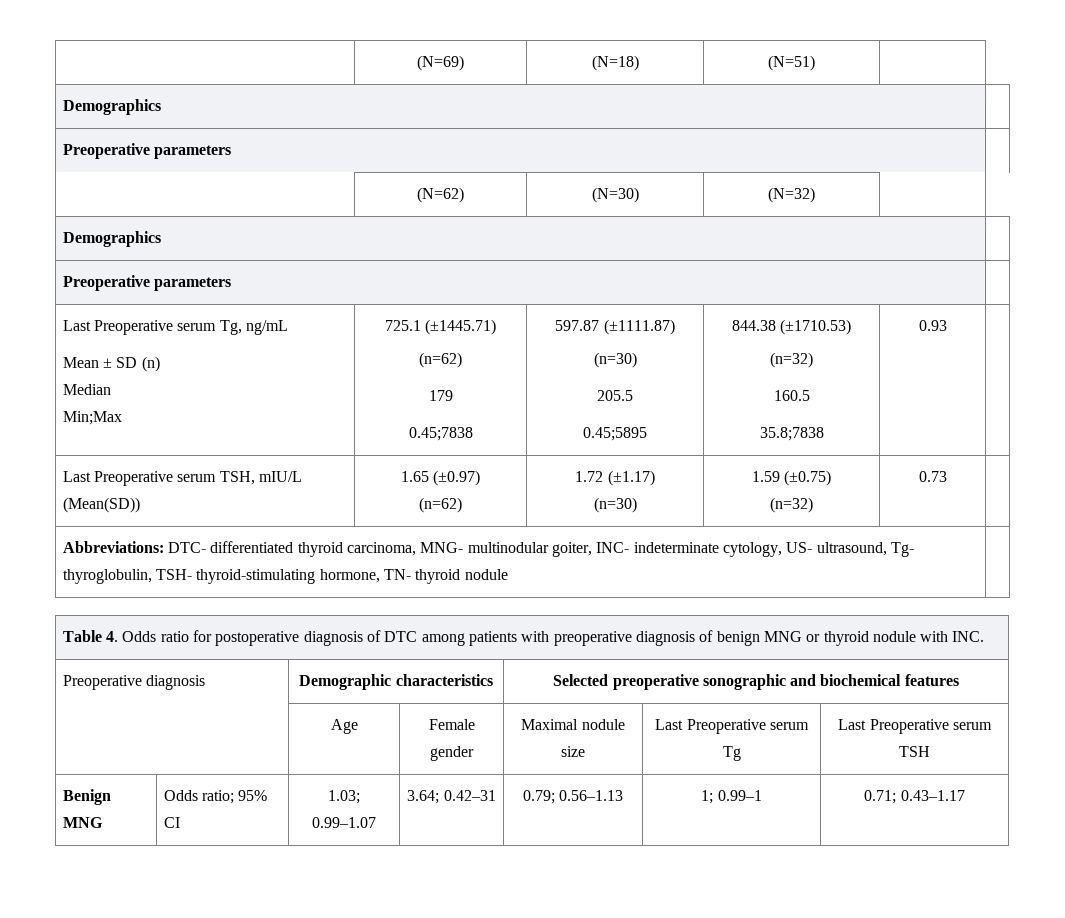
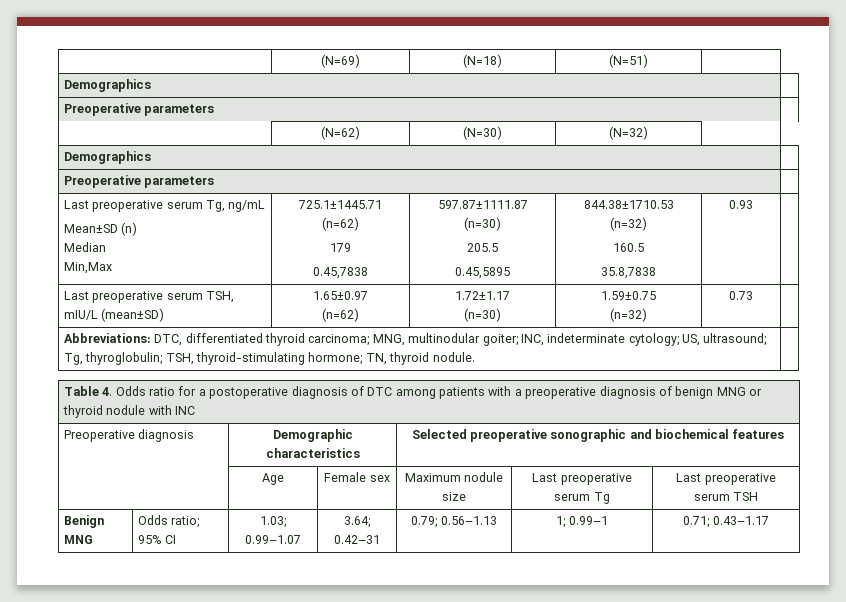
[94,320,174,335] Preoperative -> [92,200,164,212] preoperative
[62,357,138,368] Mean ± SD -> [63,224,118,233] Mean±SD
[62,411,122,425] [384,319,497,335] Min;Max | 725.1 (±1445.71) -> [63,262,112,274] [298,200,382,209] Min,Max | 725.1±1445.71
[408,427,473,441] [555,319,675,335] 0.45;7838 | 597.87 (±1111.87) -> [313,267,368,279] [437,200,528,209] 0.45,7838 | 597.87±1111.87
[583,427,647,441] [731,319,852,335] 0.45;5895 | 844.38 (±1710.53) -> [455,267,510,279] [583,200,674,209] 0.45,5895 | 844.38±1710.53
[759,427,824,441] 35.8;7838 -> [601,267,656,279] 35.8,7838
[94,471,174,486] Preoperative -> [92,291,164,303] preoperative
[62,497,140,513] [400,470,481,486] (Mean(SD)) | 1.65 (±0.97) -> [101,308,165,322] [313,291,368,300] (mean±SD) | 1.65±0.97
[575,470,655,486] 1.72 (±1.17) -> [455,291,510,300] 1.72±1.17
[751,470,832,486] 1.59 (±0.75) -> [601,291,656,300] 1.59±0.75
[168,542,207,553] DTC- -> [154,334,183,346] DTC,
[347,542,914,557] [62,569,508,584] carcinoma, MNG- multinodular goiter, INC- indeterminate cytology, US- ultrasound, Tg- thyroglobulin, TSH- thyroid-stimulating hormone, TN- thyroid nodule -> [308,333,767,346] [63,352,475,365] carcinoma; MNG, multinodular goiter; INC, indeterminate cytology; US, ultrasound; Tg, thyroglobulin; TSH, thyroid-stimulating hormone; TN, thyroid nodule.
(213, 636) none -> [198,389,206,396] a
(550, 636) none -> [514,389,522,396] a
[952,631,985,642] INC. -> [175,406,196,415] INC
[430,746,474,761] [521,719,579,730] gender | Maximal -> [369,475,390,482] [404,473,461,482] sex | Maximum
[686,719,766,734] Preoperative -> [560,473,632,485] preoperative
[869,719,949,734] Preoperative -> [704,473,776,485] preoperative

